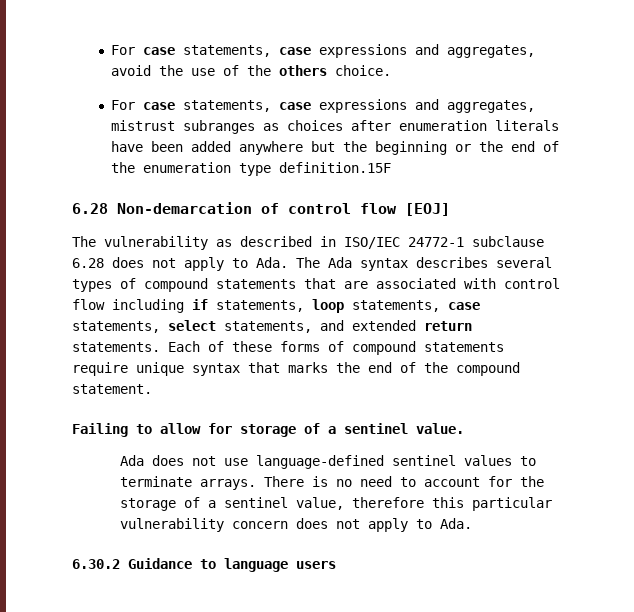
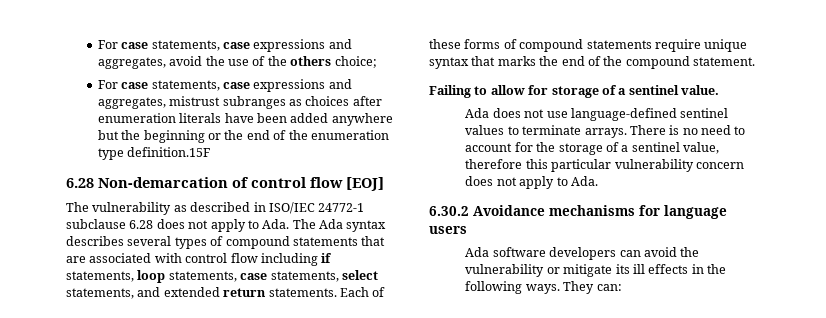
[334,65,391,76] choice. -> [334,56,377,68] choice;
[128,558,216,569] Guidance to -> [473,205,660,216] Avoidance mechanisms for
(336, 565) none -> [465,247,700,260] [465,264,727,277] [465,281,622,294] // Ada software developers can avoid the vulnerability or mitigate its ill effects in the following ways. They can:

